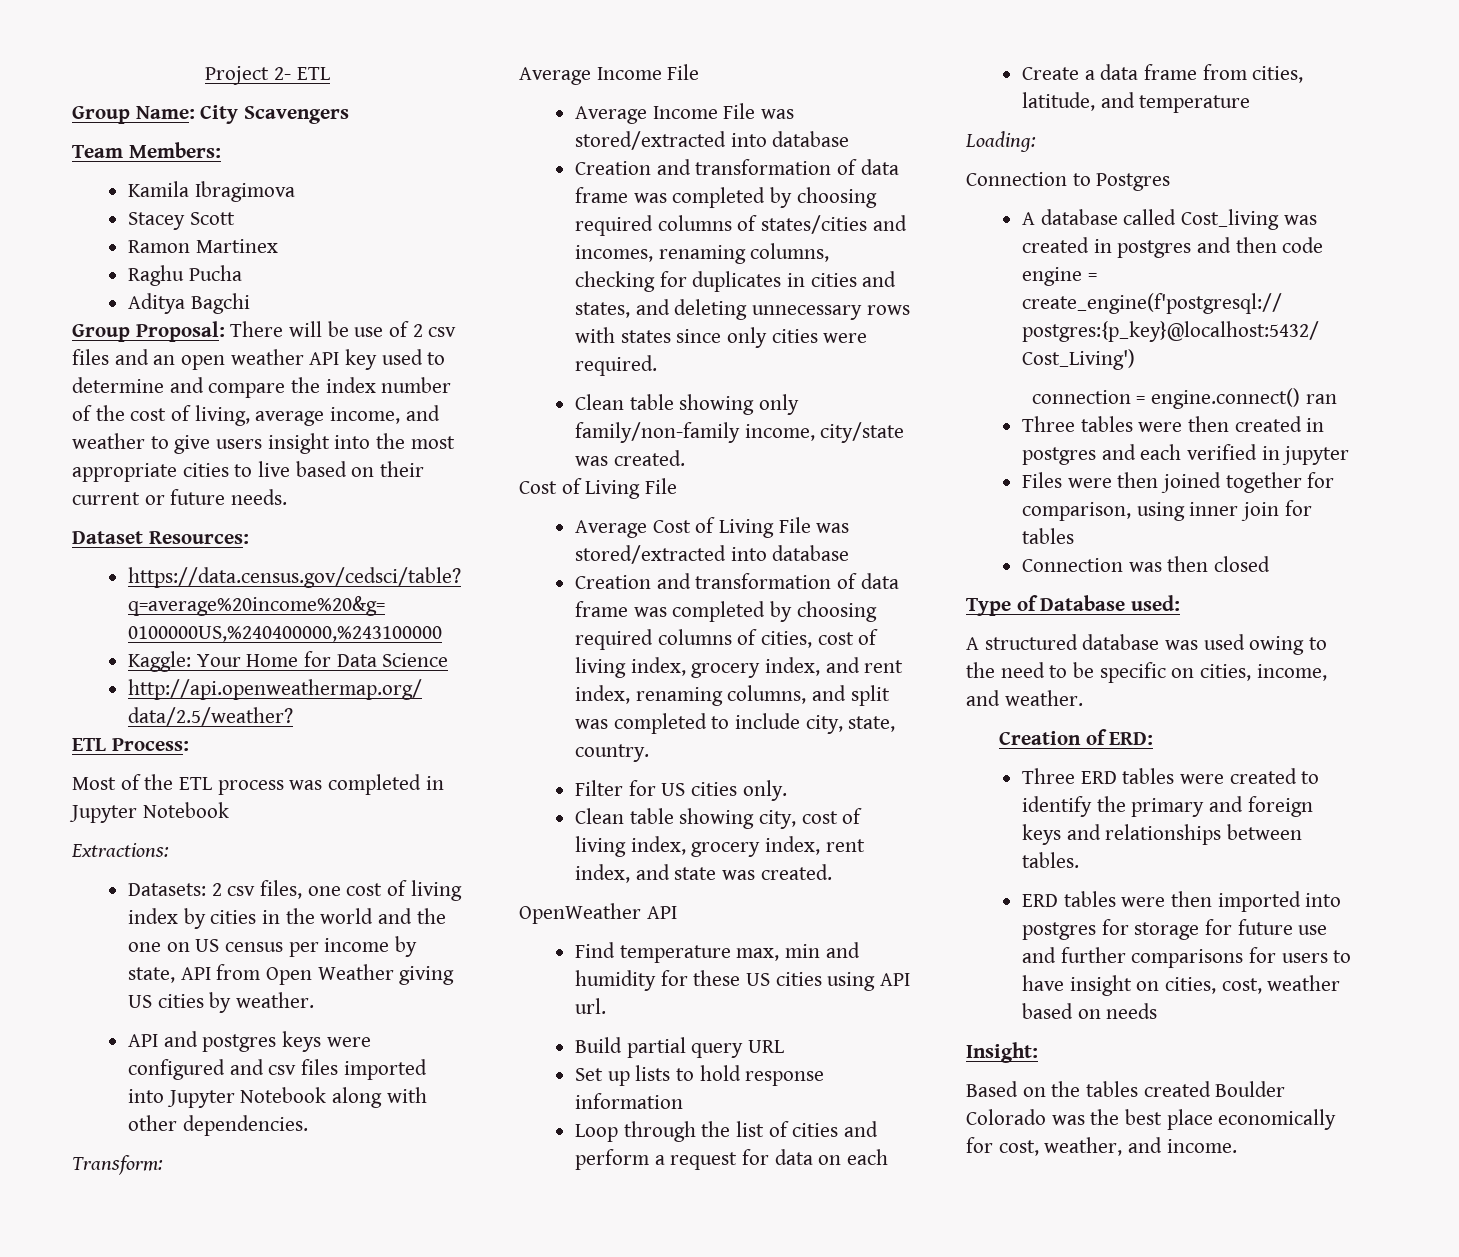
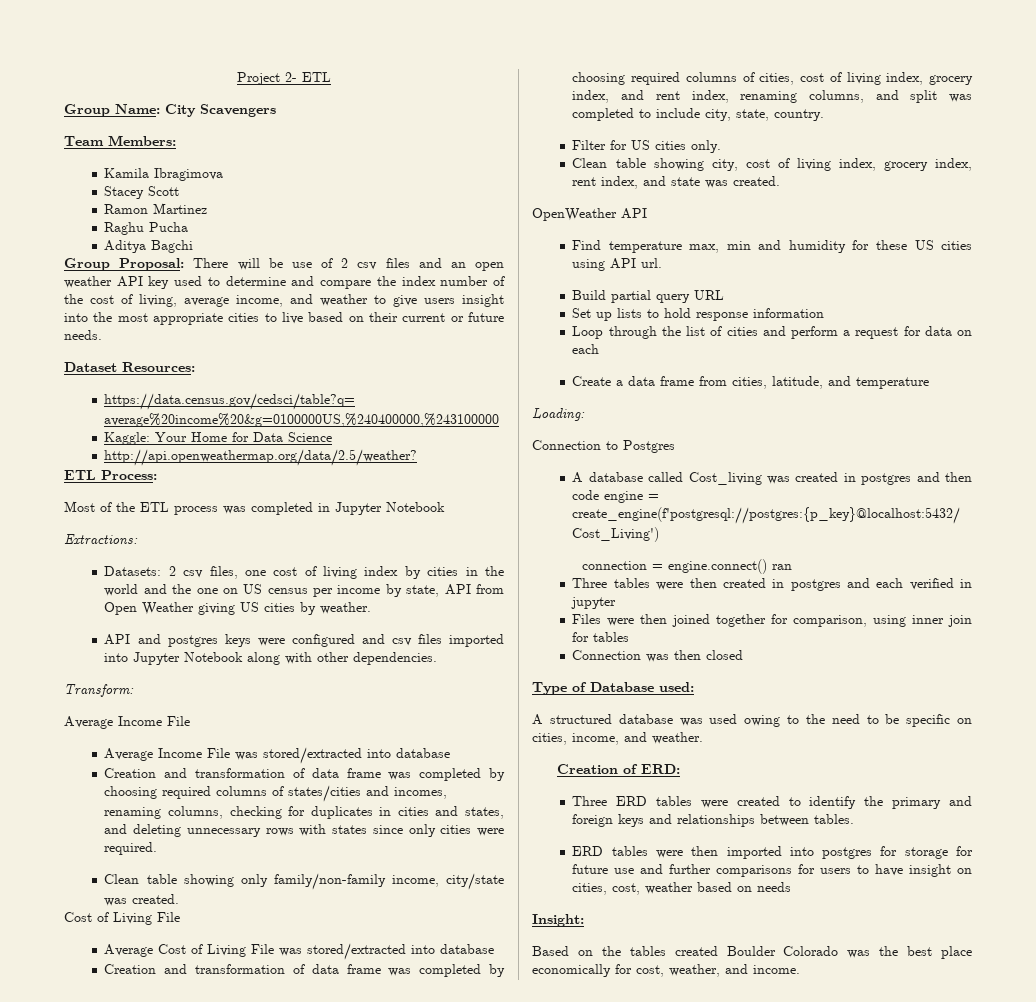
[195,239,278,253] Martinex -> [153,203,208,214] Martinez

